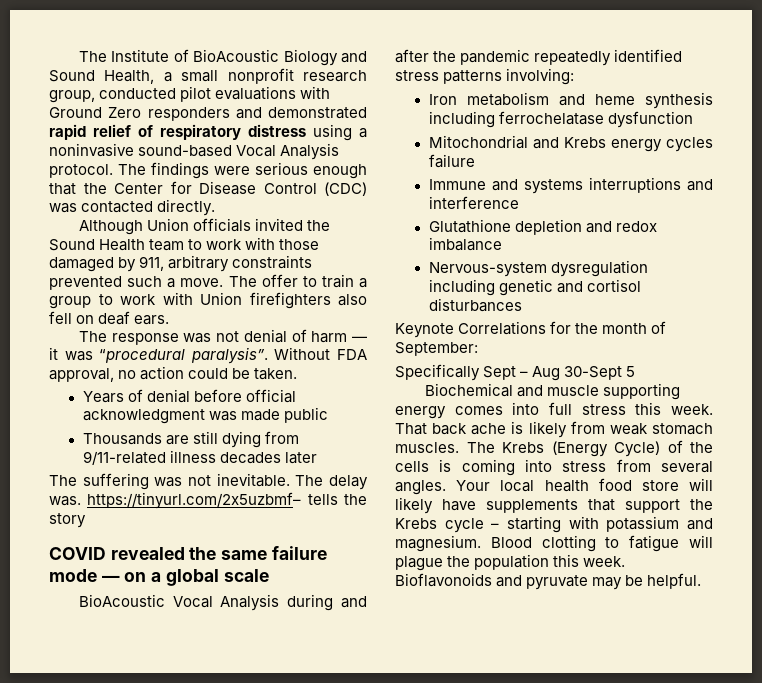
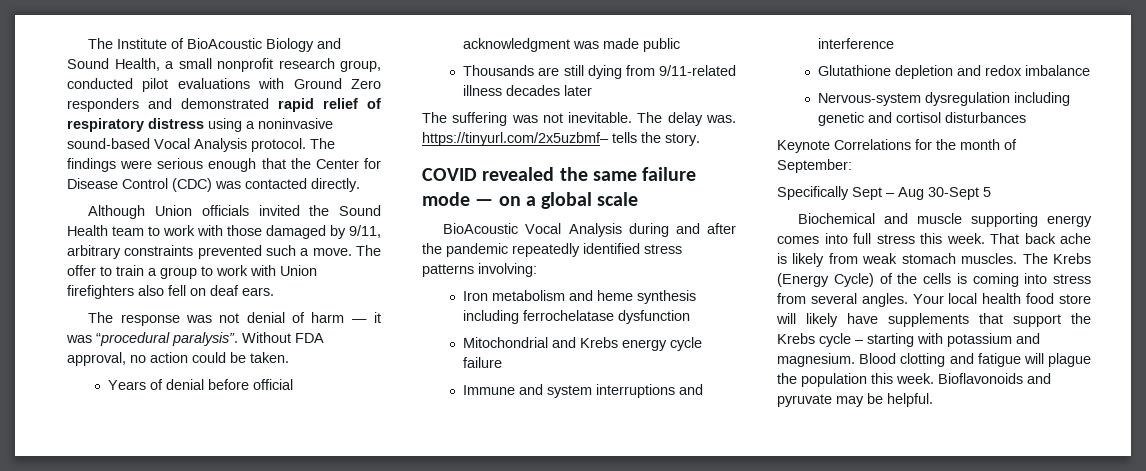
[139,256,165,271] 911, -> [349,225,381,238] 9/11,
[49,513,86,528] story -> [665,133,700,146] story.
[666,137,713,152] cycles -> [670,337,703,351] cycle
[523,179,583,194] systems -> [547,385,593,398] system
[605,537,620,548] to -> [949,353,974,364] and

